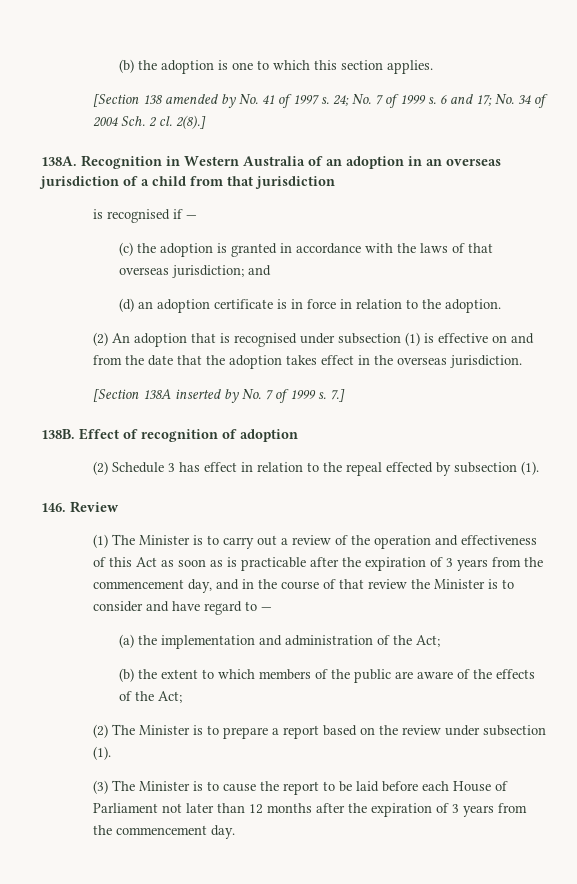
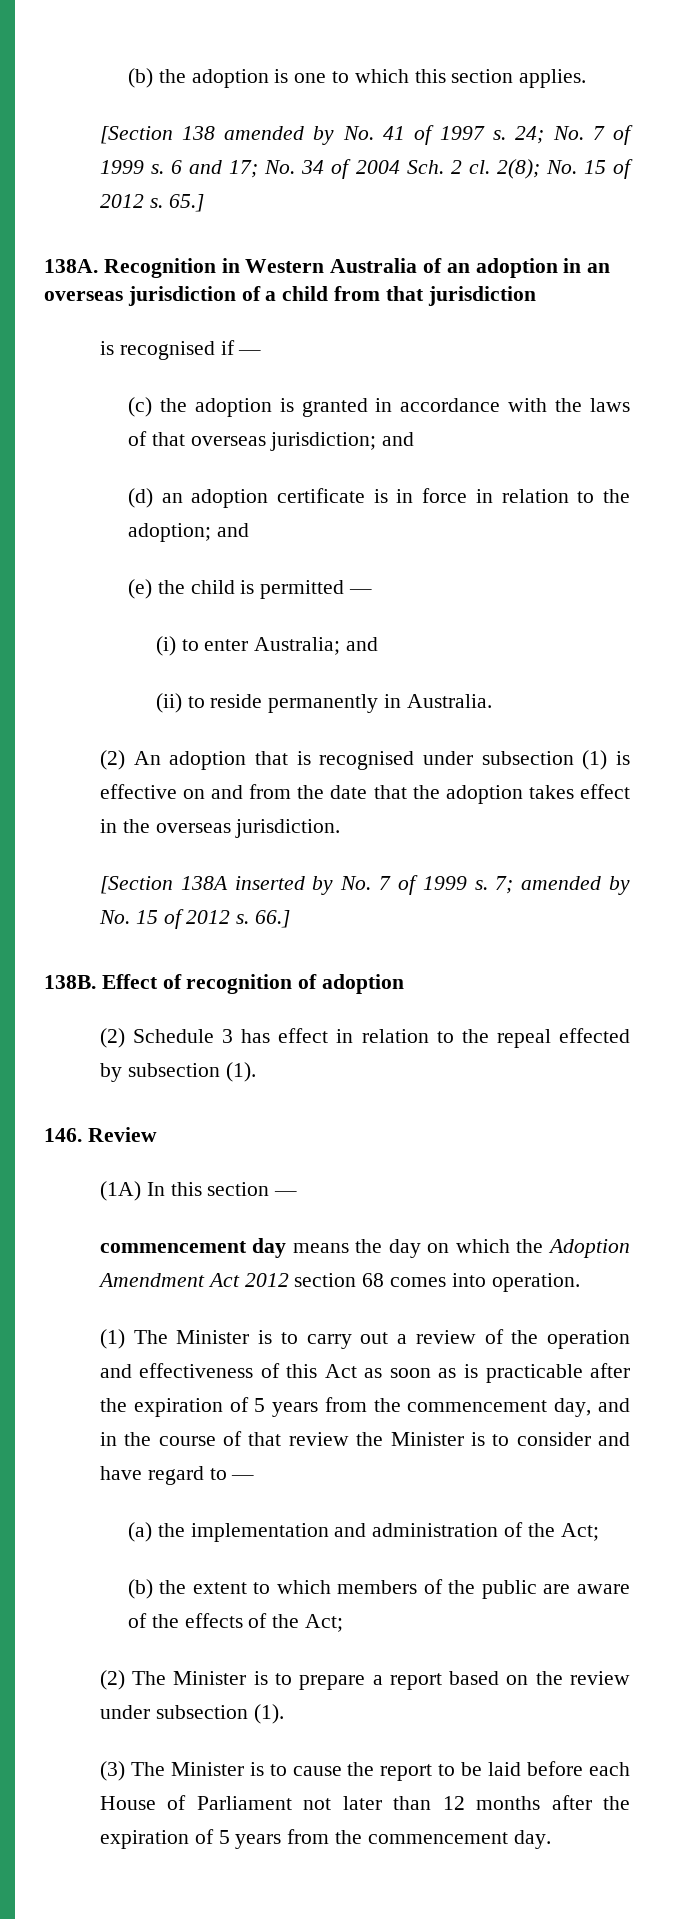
[176,115,207,129] 2(8).] -> [496,159,633,179] [99,194,204,212] 2(8); No. 15 of 2012 s. 65.]
[445,299,502,313] adoption. -> [127,523,249,542] [127,579,372,599] [155,636,379,656] [155,693,492,713] adoption; and // (e) the child is permitted — // (i) to enter Australia; and // (ii) to reside permanently in Australia.
[330,389,346,402] 7.] -> [495,876,631,895] [98,909,290,929] 7; amended by No. 15 of 2012 s. 66.]
(119, 507) none -> [99,1181,298,1201] [99,1238,631,1258] [97,1273,580,1292] // (1A) In this section — // commencement day means the day on which the Adoption Amendment Act 2012 section 68 comes into operation.
[446,558,454,567] 3 -> [254,1398,266,1412] 5
[452,804,460,813] 3 -> [218,1830,230,1844] 5

